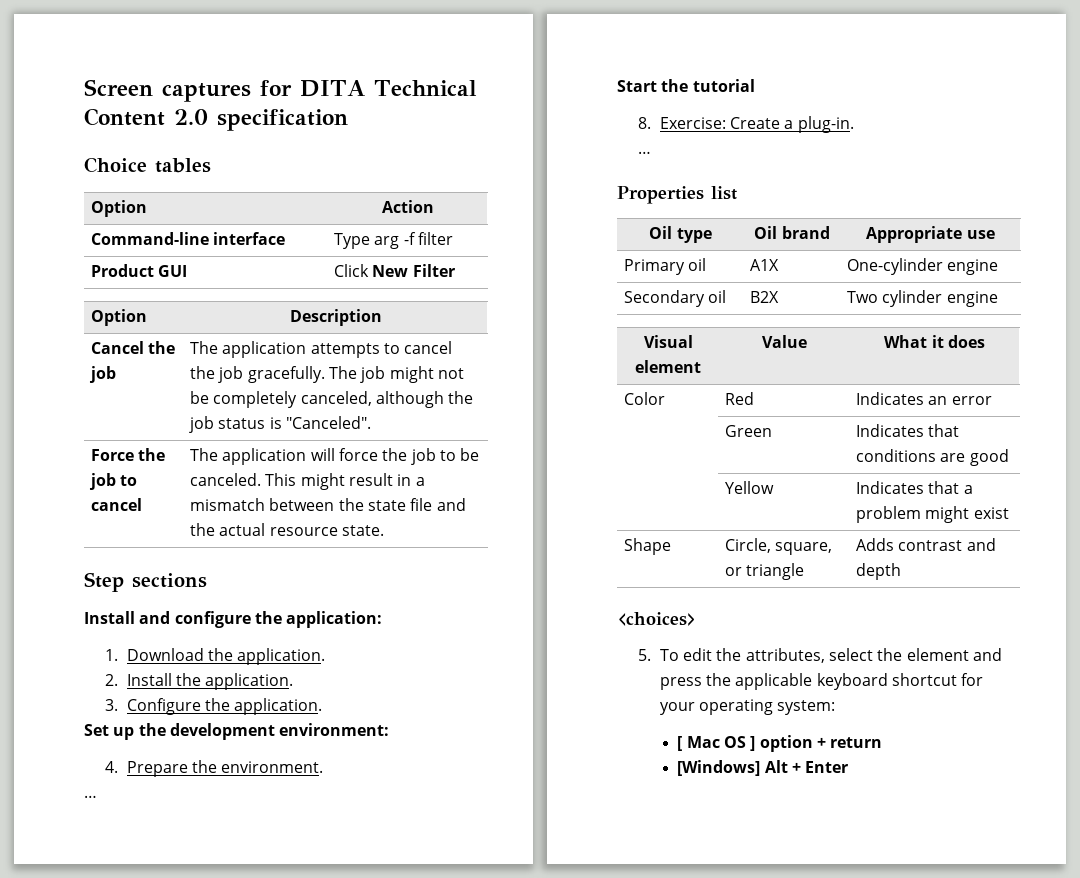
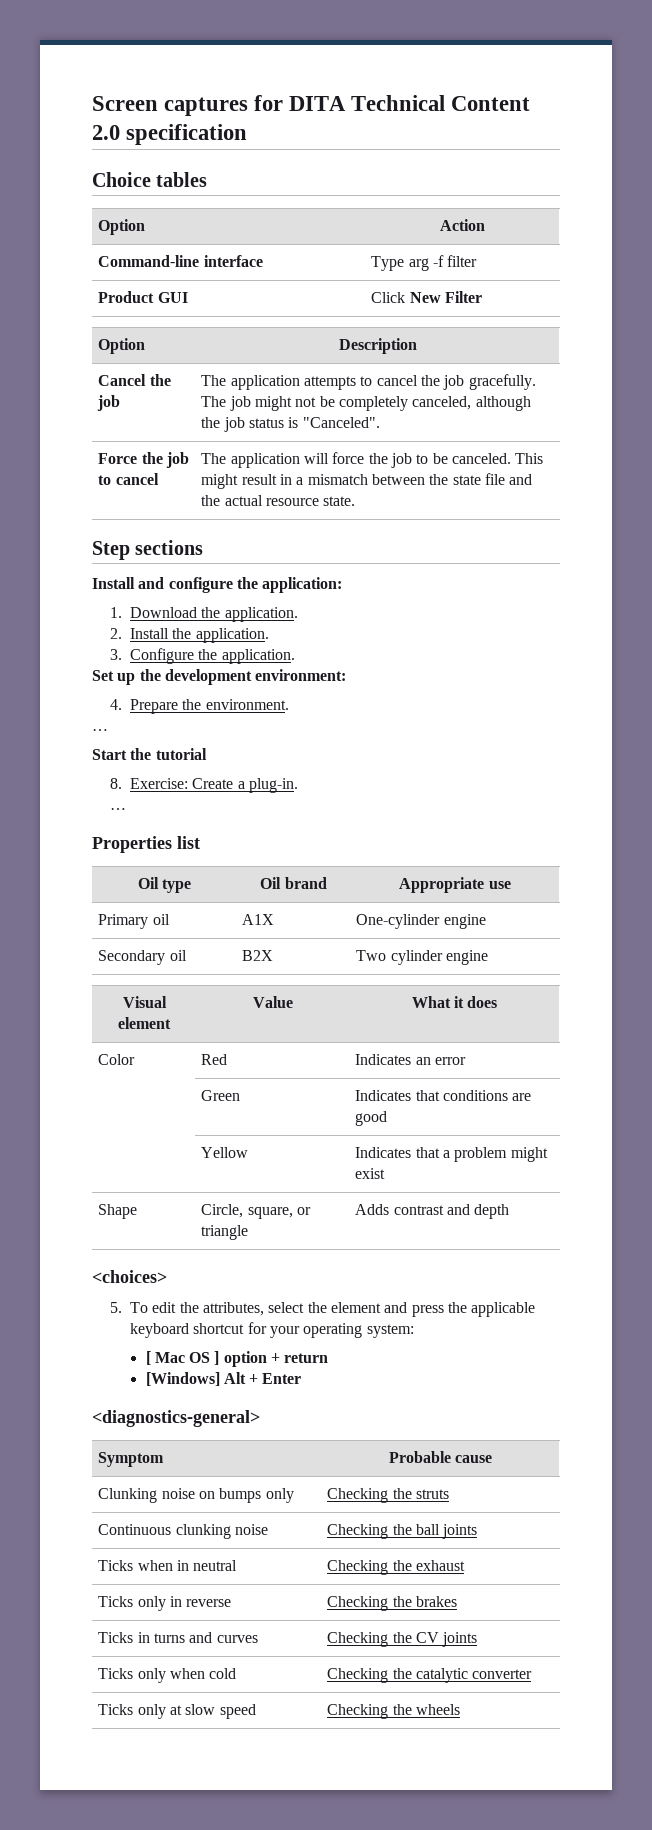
(849, 767) none -> [92,1410,260,1427] [98,1452,165,1467] [388,1451,493,1463] [98,1488,294,1503] [327,1488,450,1503] [98,1524,269,1539] [327,1524,478,1539] [98,1560,238,1571] [327,1560,466,1575] [98,1596,232,1611] [327,1596,458,1611] [98,1632,258,1643] [327,1632,478,1647] [98,1668,237,1683] [327,1668,533,1683] [98,1704,256,1719] [327,1704,461,1719] // <diagnostics-general> // Symptom | Probable cause // Clunking noise on bumps only | Checking the struts // Continuous clunking noise | Checking the ball joints // Ticks when in neutral | Checking the exhaust // Ticks only in reverse | Checking the brakes // Ticks in turns and curves | Checking the CV joints // Ticks only when cold | Checking the catalytic converter // Ticks only at slow speed | Checking the wheels

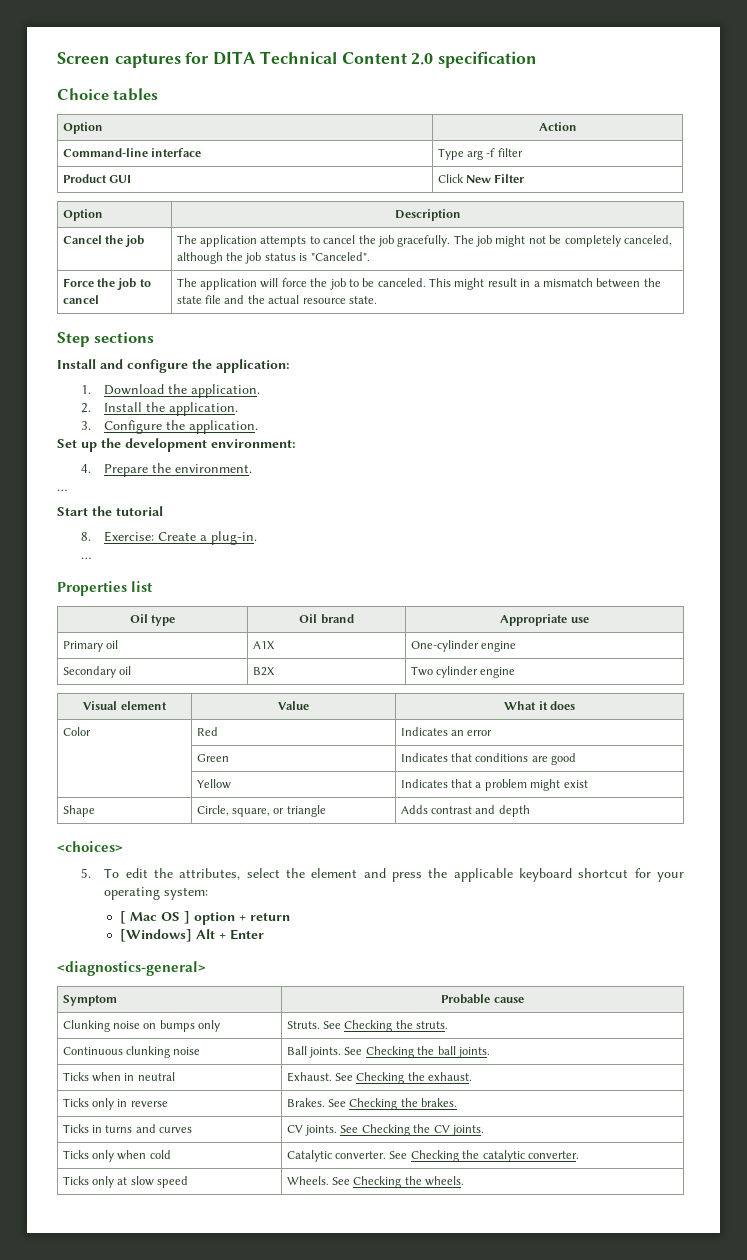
[327,1488,450,1503] Checking the struts -> [286,1020,449,1032] Struts. See Checking the struts.
(269, 1529) none -> [286,1046,363,1058] Ball joints. See
[442,1524,478,1539] joints -> [457,1047,490,1058] joints.
[327,1560,466,1575] Checking the exhaust -> [286,1072,473,1084] Exhaust. See Checking the exhaust.
[327,1596,458,1611] Checking the brakes -> [286,1098,458,1110] Brakes. See Checking the brakes.
(258, 1639) none -> [286,1125,359,1136] CV joints. See
[442,1632,478,1647] joints -> [451,1125,484,1136] joints.
(237, 1673) none -> [286,1150,408,1162] Catalytic converter. See
[472,1669,533,1679] converter -> [527,1151,579,1159] converter.
[327,1704,461,1719] Checking the wheels -> [286,1176,465,1188] Wheels. See Checking the wheels.

